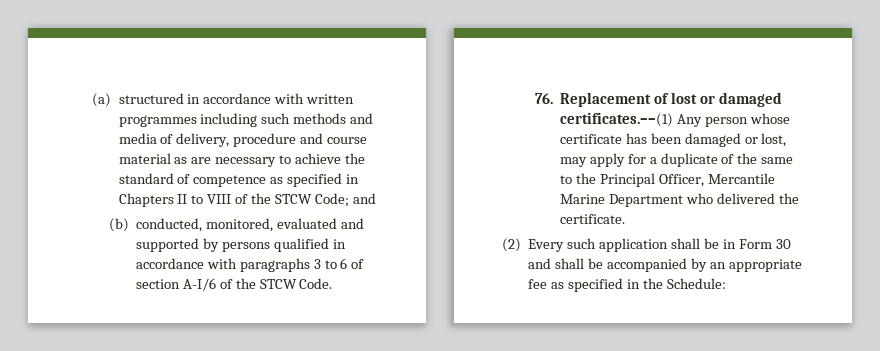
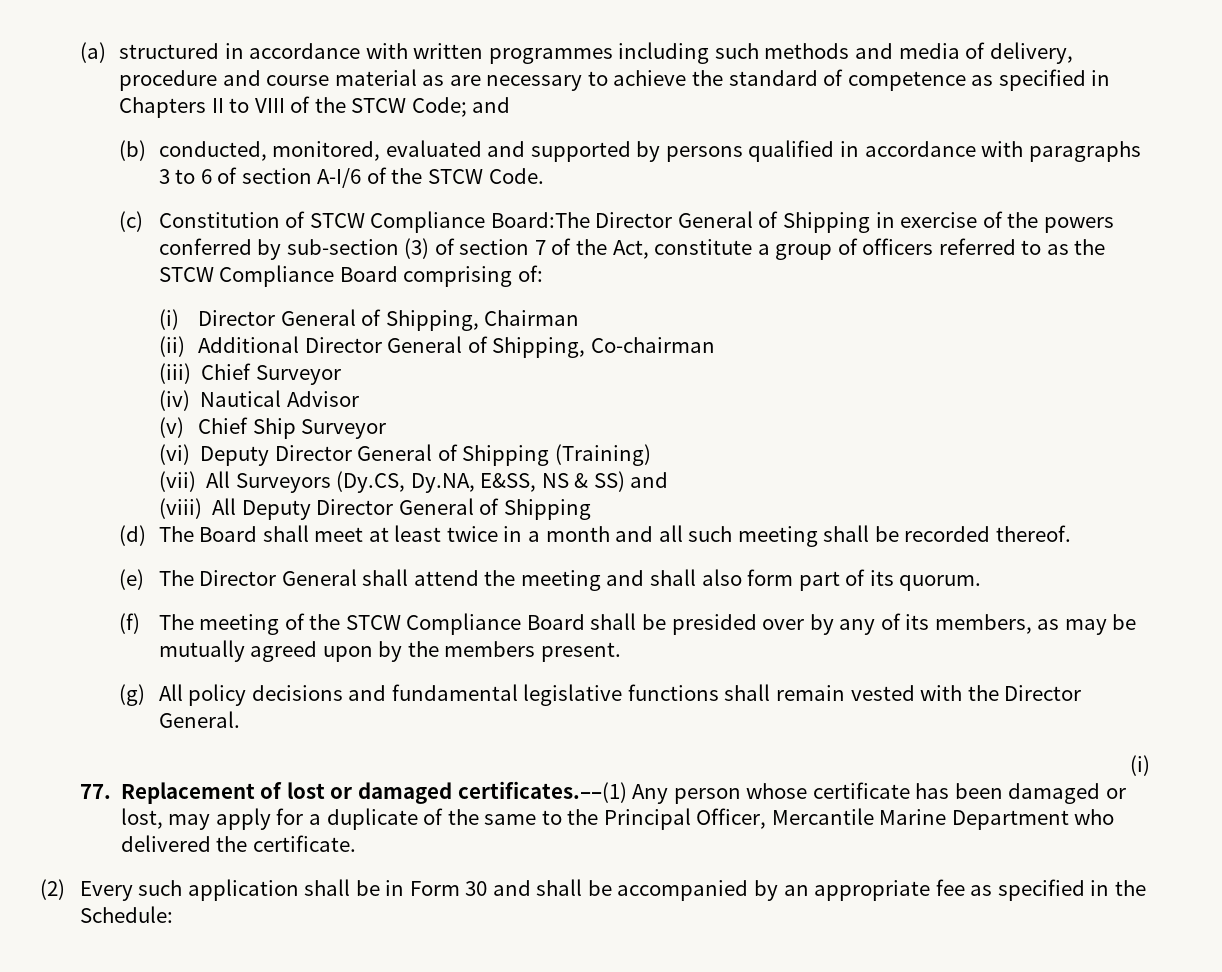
[534,93,553,104] 76. -> [119,211,1114,233] [158,238,1106,260] [158,265,543,287] [158,309,580,331] [158,336,715,358] [158,363,341,385] [158,390,359,411] [158,417,387,439] [158,444,651,466] [158,471,669,493] [158,498,591,520] [119,525,1071,547] [119,569,982,591] [119,613,1137,635] [158,640,621,662] [119,684,1082,706] [158,711,240,728] [1130,755,1150,776] [79,784,111,799] (c) Constitution of STCW Compliance Board:The Director General of Shipping in exercise of the powers conferred by sub-section (3) of section 7 of the Act, constitute a group of officers referred to as the STCW Compliance Board comprising of: // (i) Director General of Shipping, Chairman // (ii) Additional Director General of Shipping, Co-chairman // (iii) Chief Surveyor // (iv) Nautical Advisor // (v) Chief Ship Surveyor // (vi) Deputy Director General of Shipping (Training) // (vii) All Surveyors (Dy.CS, Dy.NA, E&SS, NS & SS) and // (viii) All Deputy Director General of Shipping // (d) The Board shall meet at least twice in a month and all such meeting shall be recorded thereof. // (e) The Director General shall attend the meeting and shall also form part of its quorum. // (f) The meeting of the STCW Compliance Board shall be presided over by any of its members, as may be mutually agreed upon by the members present. // (g) All policy decisions and fundamental legislative functions shall remain vested with the Director General. // (i) // 77.

